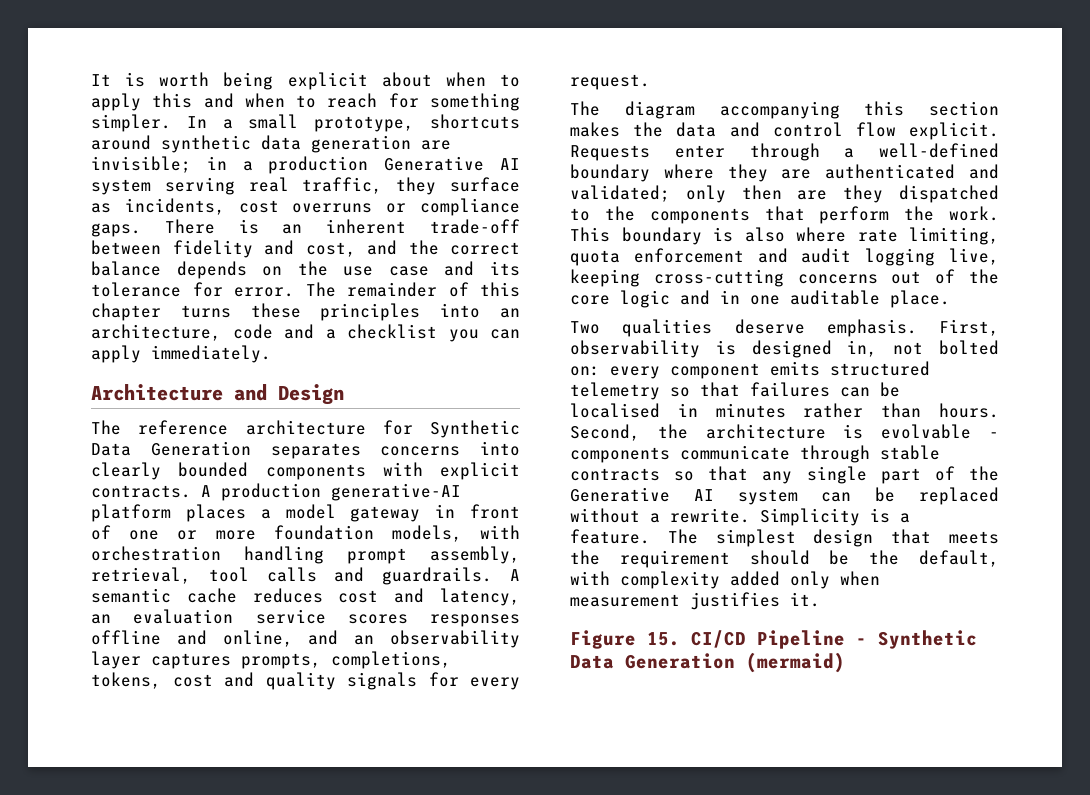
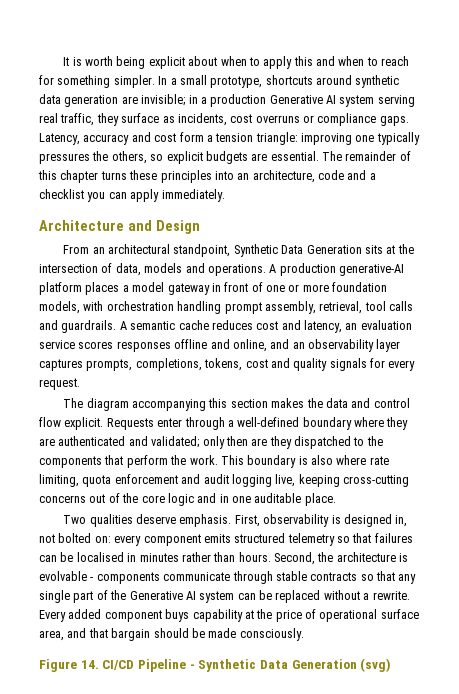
[164,219,520,234] [91,240,520,258] [91,261,520,279] [91,282,294,297] There is an inherent trade-off between fidelity and cost, and the correct balance depends on the use case and its tolerance for error. -> [39,132,420,145] [39,151,319,164] Latency, accuracy and cost form a tension triangle: improving one typically pressures the others, so explicit budgets are essential.
[91,420,520,438] [91,441,520,459] [91,462,520,480] [91,485,191,498] The reference architecture for Synthetic Data Generation separates concerns into clearly bounded components with explicit contracts. -> [63,244,414,257] [39,263,266,276] From an architectural standpoint, Synthetic Data Generation sits at the intersection of data, models and operations.
[760,508,910,526] [570,529,999,547] [570,550,999,568] [570,571,880,589] [570,592,820,610] Simplicity is a feature. The simplest design that meets the requirement should be the default, with complexity added only when measurement justifies it. -> [39,609,419,622] [39,628,304,641] Every added component buys capability at the price of operational surface area, and that bargain should be made consciously.
[647,632,680,646] 15. -> [80,660,99,669] 14.
[746,652,845,673] (mermaid) -> [360,658,392,672] (svg)

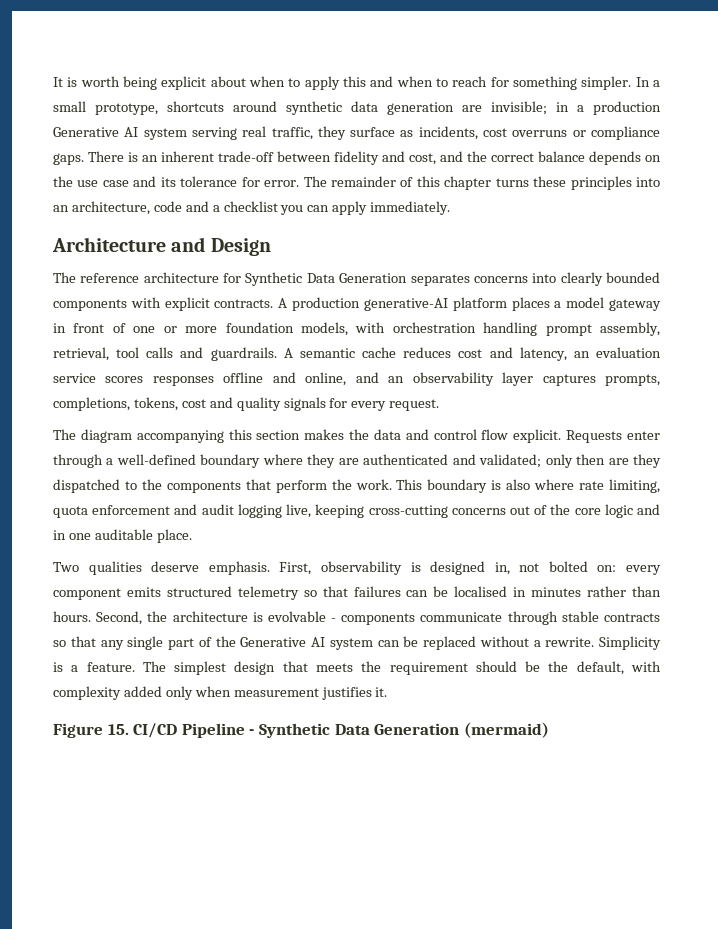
[39,132,420,145] [39,151,319,164] Latency, accuracy and cost form a tension triangle: improving one typically pressures the others, so explicit budgets are essential. -> [88,151,661,165] [53,176,300,187] There is an inherent trade-off between fidelity and cost, and the correct balance depends on the use case and its tolerance for error.
[63,244,414,257] [39,263,266,276] From an architectural standpoint, Synthetic Data Generation sits at the intersection of data, models and operations. -> [53,272,660,286] [53,297,274,311] The reference architecture for Synthetic Data Generation separates concerns into clearly bounded components with explicit contracts.
[39,609,419,622] [39,628,304,641] Every added component buys capability at the price of operational surface area, and that bargain should be made consciously. -> [599,636,661,650] [53,661,661,675] [53,686,388,700] Simplicity is a feature. The simplest design that meets the requirement should be the default, with complexity added only when measurement justifies it.
[80,660,99,669] 14. -> [107,724,129,735] 15.
[360,658,392,672] (svg) -> [463,722,549,738] (mermaid)

